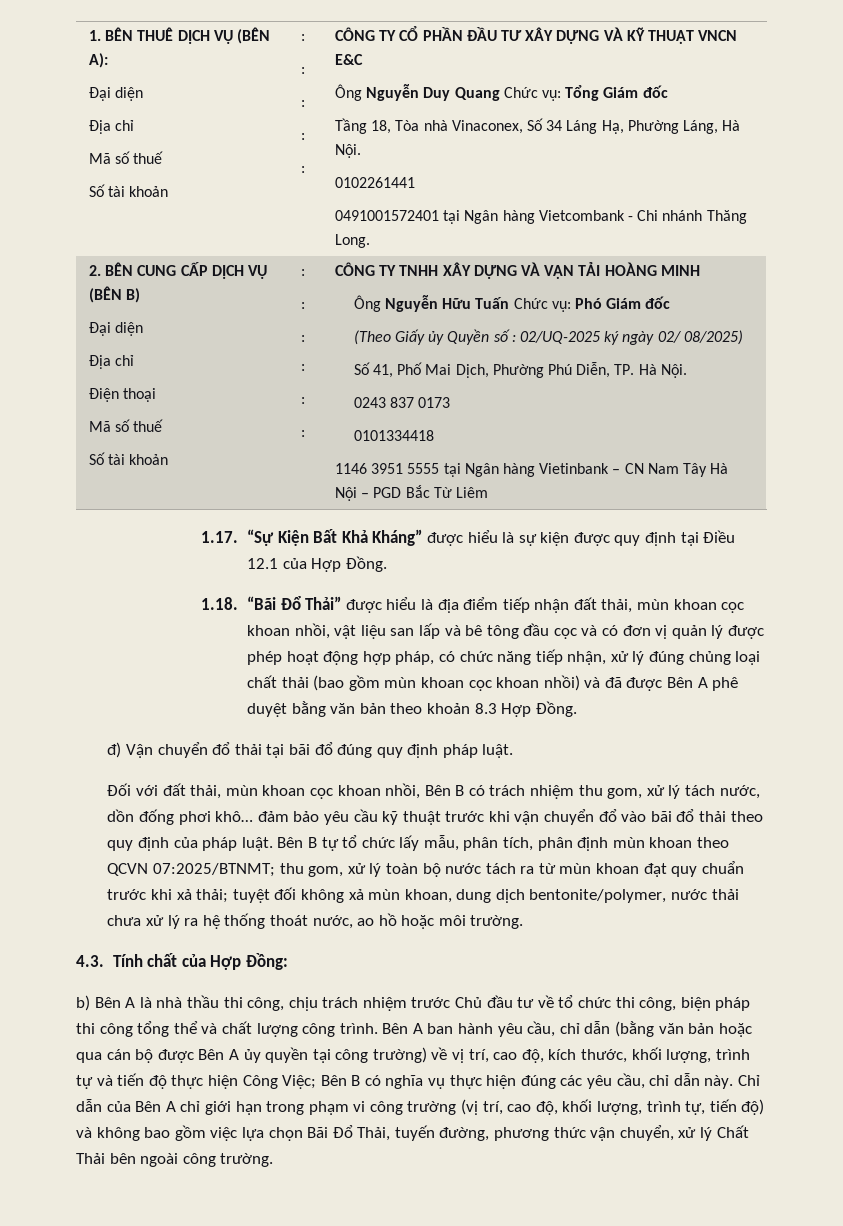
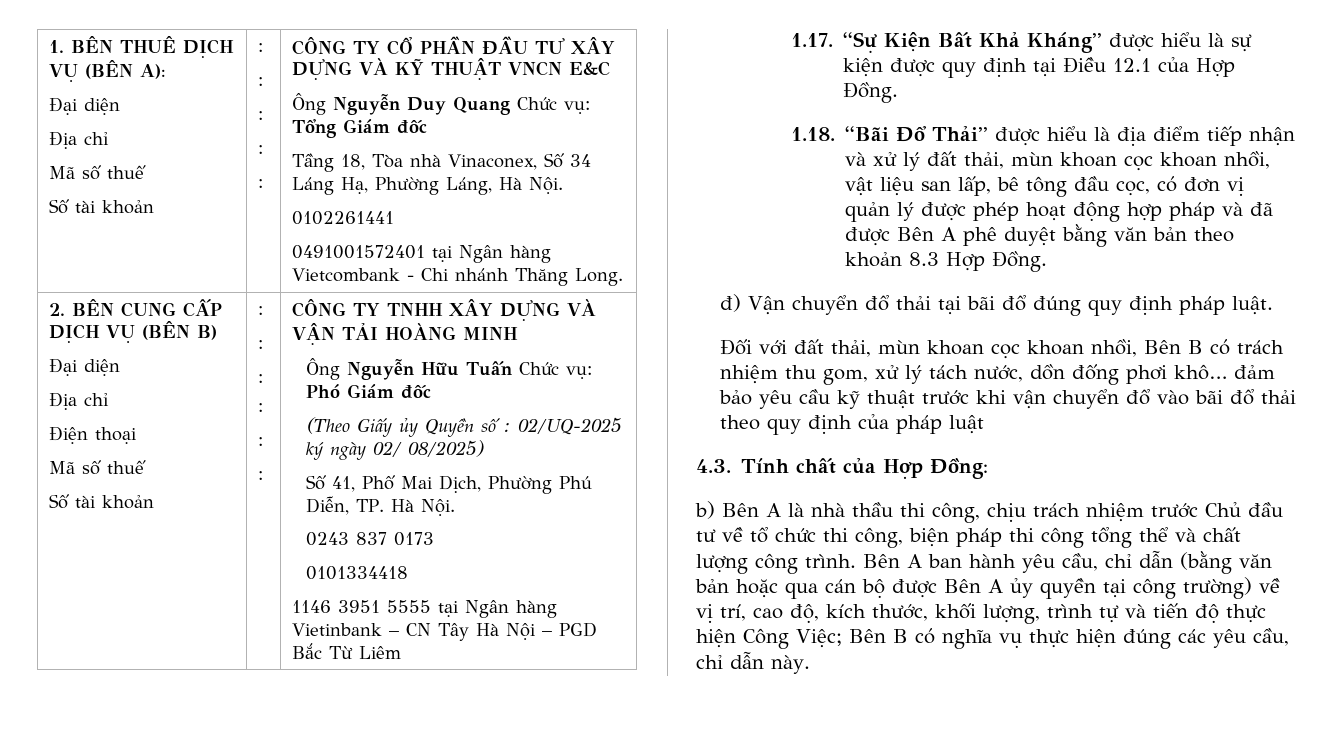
[647,463,679,474] Nam -> (431, 629) none
(570, 606) none -> [845,152,921,171] và xử lý
[418,623,461,639] lấp và -> [958,176,992,196] lấp,
[553,625,598,639] cọc và -> [1116,181,1151,196] cọc,
[395,649,761,665] [246,675,580,691] pháp, có chức năng tiếp nhận, xử lý đúng chủng loại chất thải (bao gồm mùn khoan cọc khoan nhồi) -> [1169,202,1216,221] pháp
[241,835,729,851] [107,861,744,877] [107,887,739,903] [107,913,524,929] luật. Bên B tự tổ chức lấy mẫu, phân tích, phân định mùn khoan theo QCVN 07:2025/BTNMT; thu gom, xử lý toàn bộ nước tách ra từ mùn khoan đạt quy chuẩn trước khi xả thải; tuyệt đối không xả mùn khoan, dung dịch bentonite/polymer, nước thải chưa xử lý ra hệ thống thoát nước, ao hồ hoặc môi trường. -> [948,415,984,434] luật
[737,1075,760,1086] [76,1099,765,1115] [76,1125,749,1141] [76,1153,274,1167] Chỉ dẫn của Bên A chỉ giới hạn trong phạm vi công trường (vị trí, cao độ, khối lượng, trình tự, tiến độ) và không bao gồm việc lựa chọn Bãi Đổ Thải, tuyến đường, phương thức vận chuyển, xử lý Chất Thải bên ngoài công trường. -> (810, 664) none

